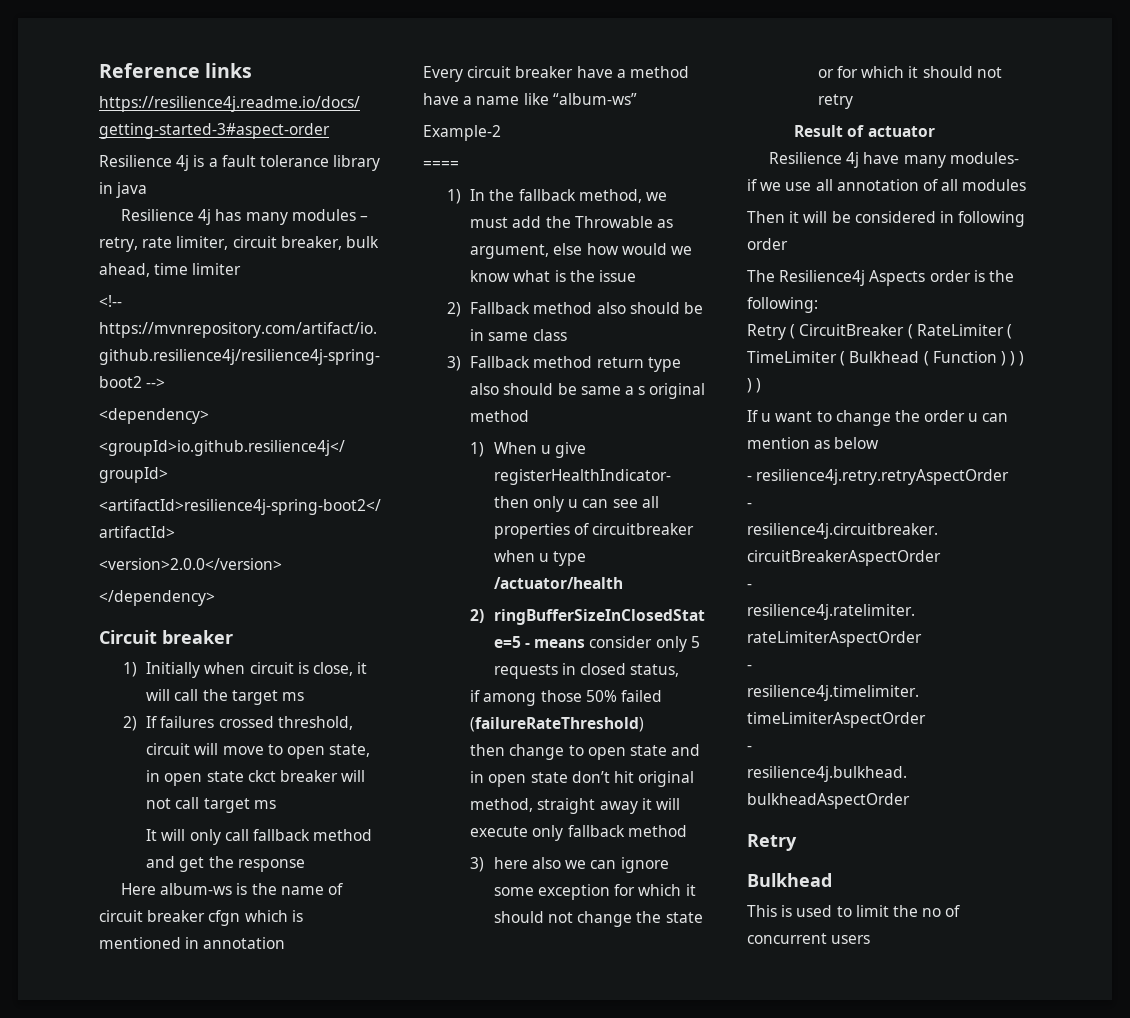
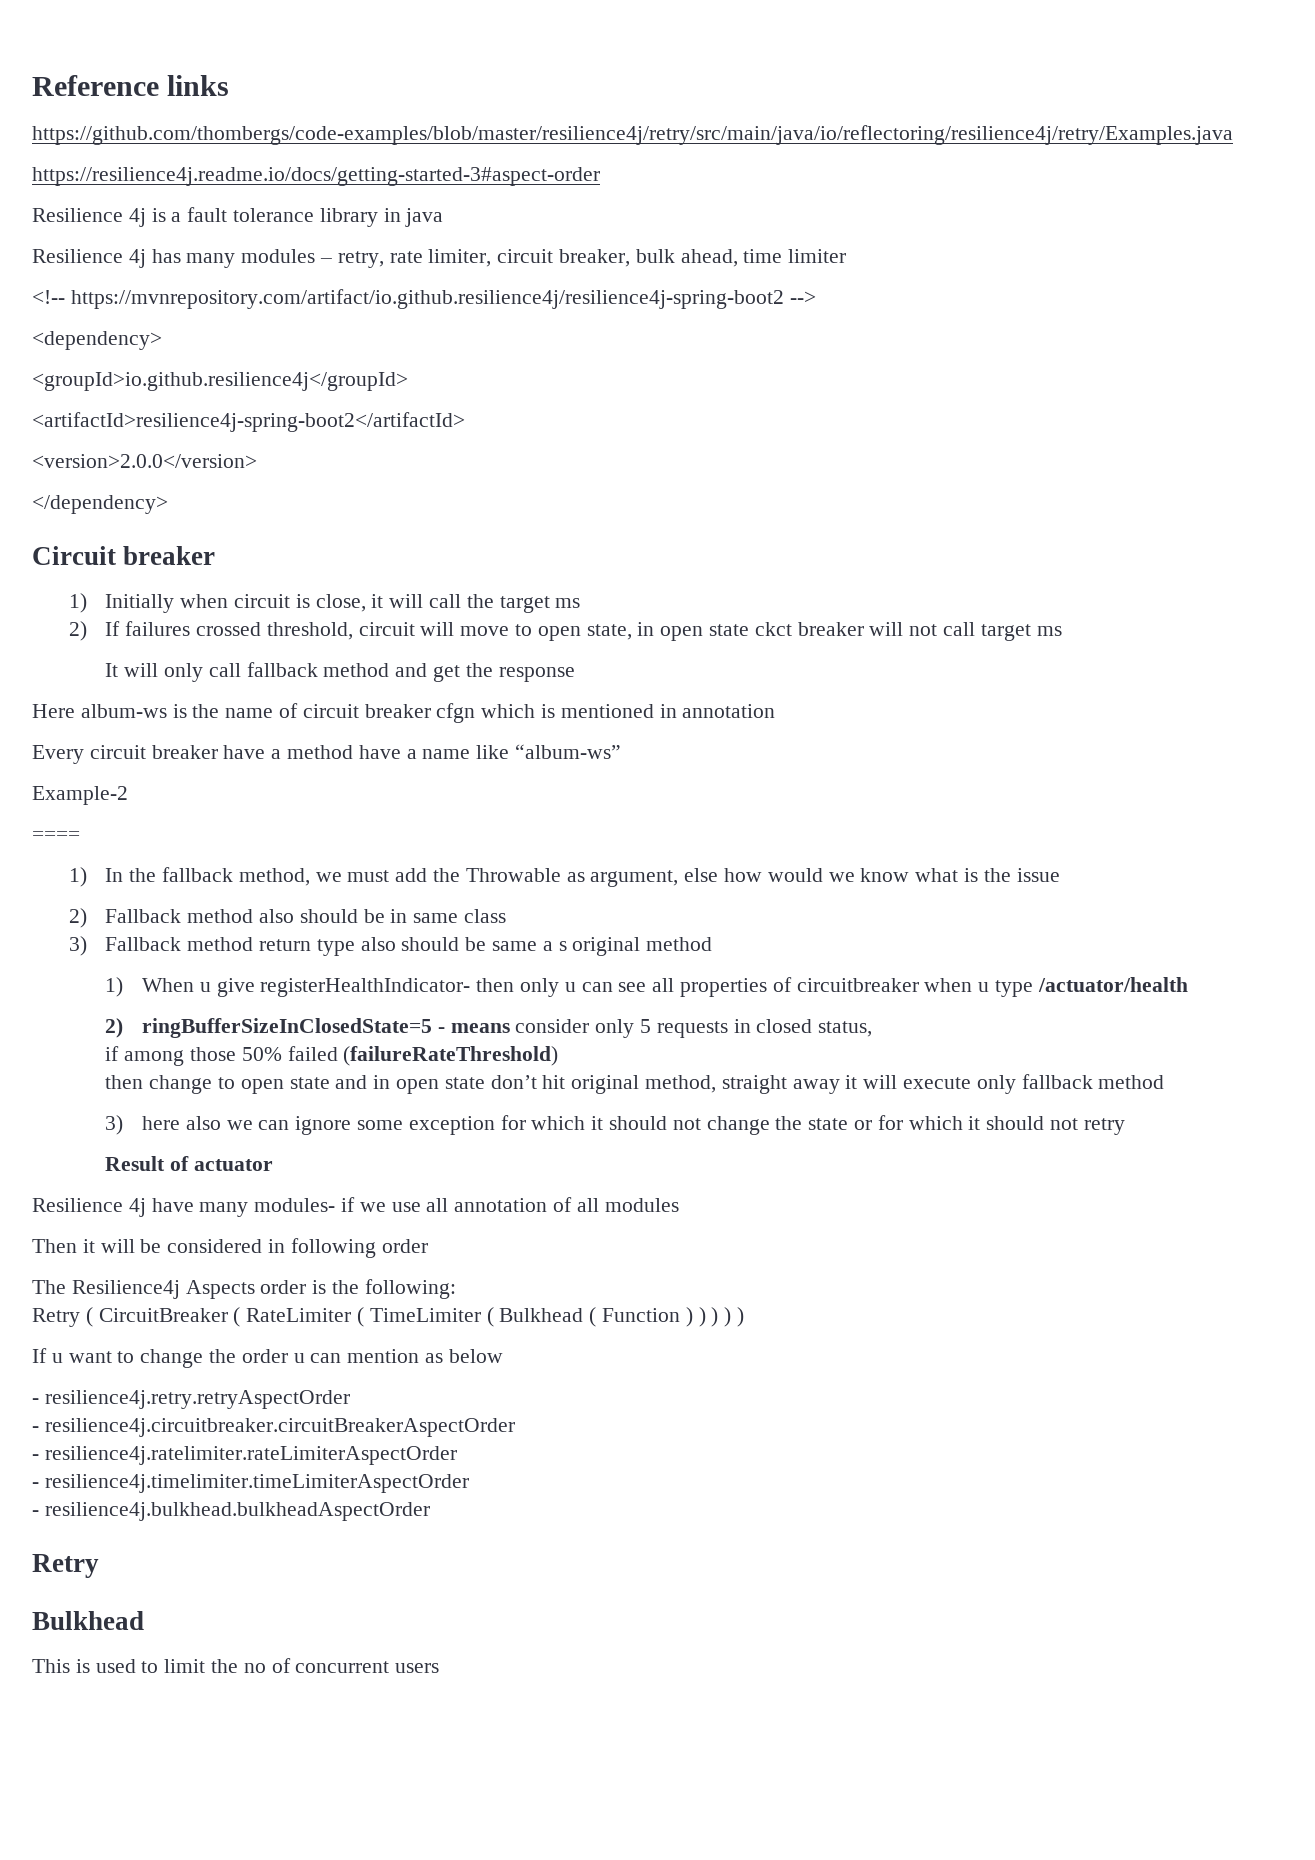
(253, 70) none -> [32,125,1233,145] // https://github.com/thombergs/code-examples/blob/master/resilience4j/retry/src/main/java/io/reflectoring/resilience4j/retry/Examples.java

